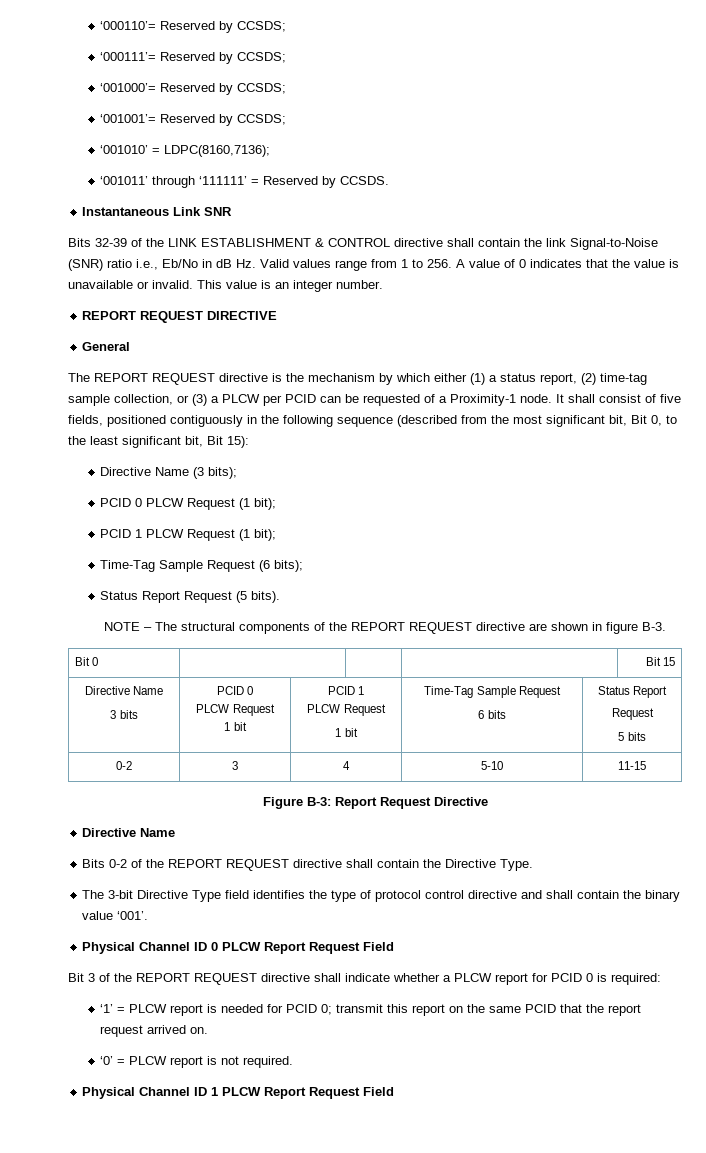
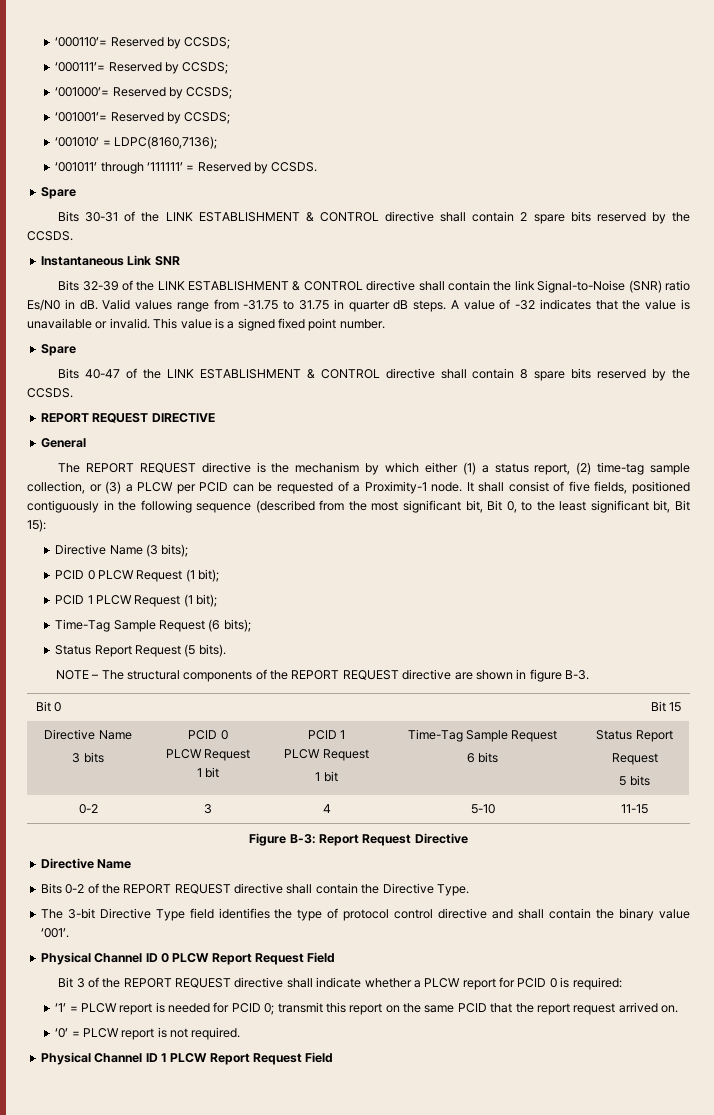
(390, 180) none -> [40,187,76,199] [58,211,690,224] [27,231,73,241] // Spare // Bits 30-31 of the LINK ESTABLISHMENT & CONTROL directive shall contain 2 spare bits reserved by the CCSDS.
[136,259,452,271] i.e., Eb/No in dB Hz. Valid values range from 1 to 256. -> [27,299,447,312] Es/N0 in dB. Valid values range from -31.75 to 31.75 in quarter dB steps.
[519,259,526,268] 0 -> [515,300,536,310] -32
[275,280,383,292] an integer number. -> [227,318,385,331] [40,344,76,356] [58,368,690,381] [27,388,73,398] a signed fixed point number. // Spare // Bits 40-47 of the LINK ESTABLISHMENT & CONTROL directive shall contain 8 spare bits reserved by the CCSDS.

